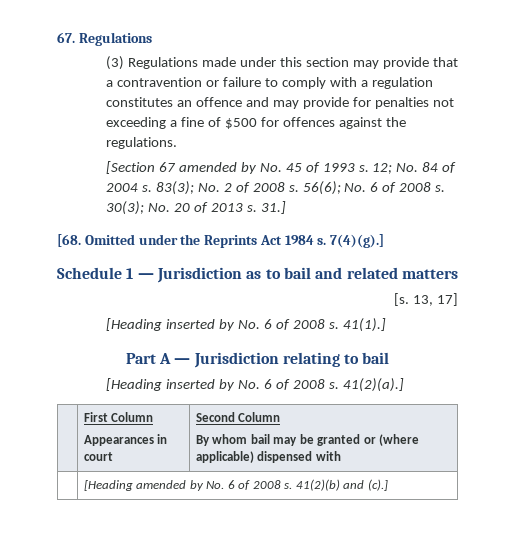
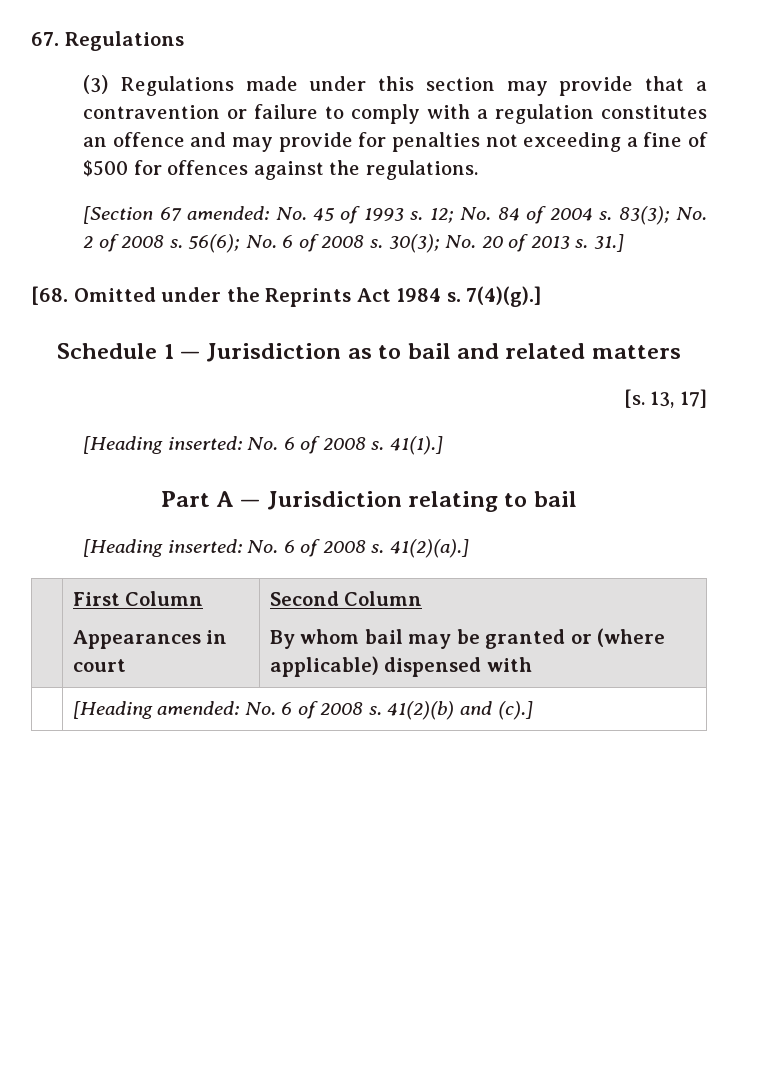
[179,162,257,174] amended by -> [187,206,270,220] amended:
[166,319,236,331] inserted by -> [167,436,242,450] inserted:
[166,379,236,391] inserted by -> [167,539,242,553] inserted:
[136,480,204,491] amended by -> [157,701,240,715] amended:

